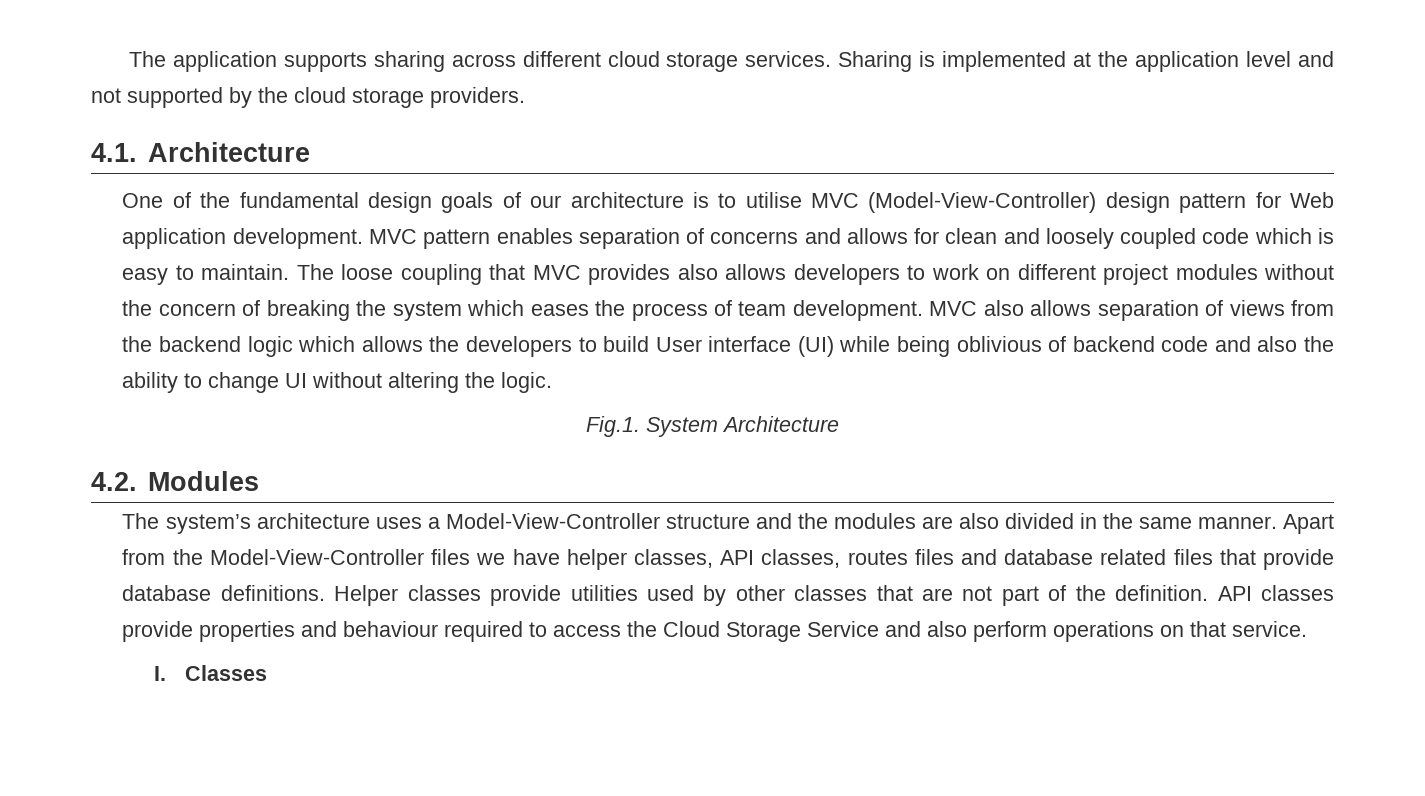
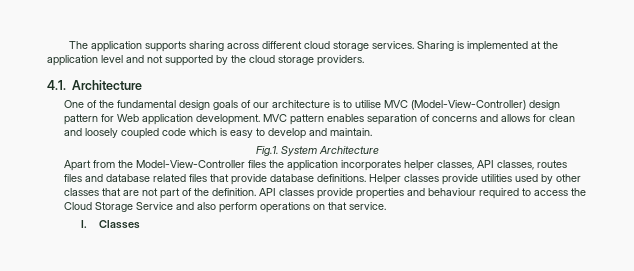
(194, 272) none -> [268,128,328,139] develop and
[296,264,1335,285] [122,300,1334,321] [122,336,1334,357] [122,372,553,393] [586,416,839,437] [91,471,259,491] [122,513,1277,534] The loose coupling that MVC provides also allows developers to work on different project modules without the concern of breaking the system which eases the process of team development. MVC also allows separation of views from the backend logic which allows the developers to build User interface (UI) while being oblivious of backend code and also the ability to change UI without altering the logic. // Fig.1. System Architecture // 4.2. Modules // The system’s architecture uses a Model-View-Controller structure and the modules are also divided in the same manner. -> [255,146,379,156] // Fig.1. System Architecture //
[476,549,560,565] we have -> [269,160,402,171] the application incorporates

